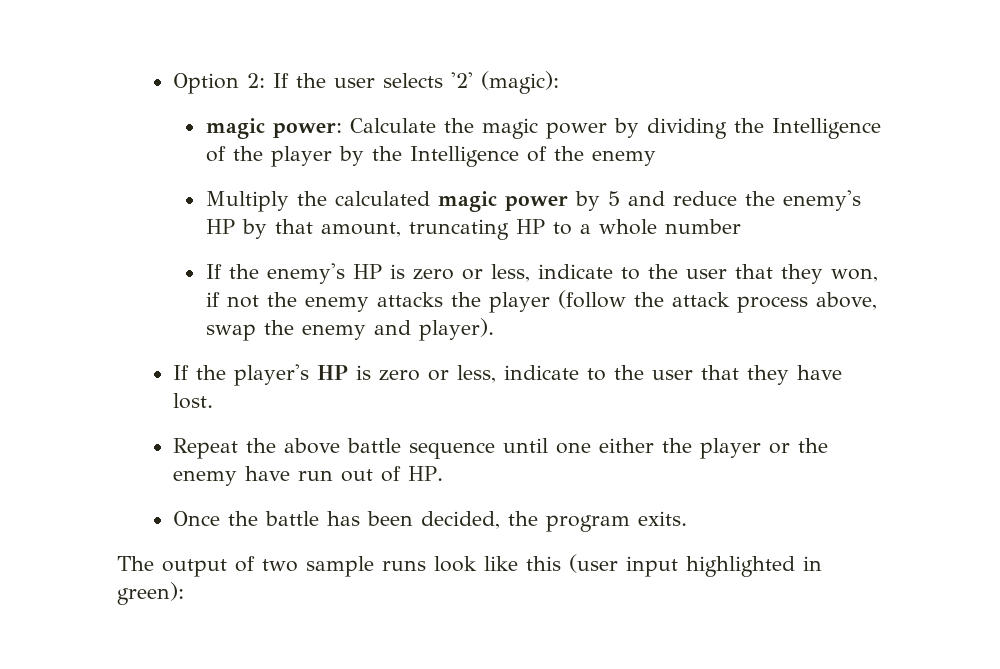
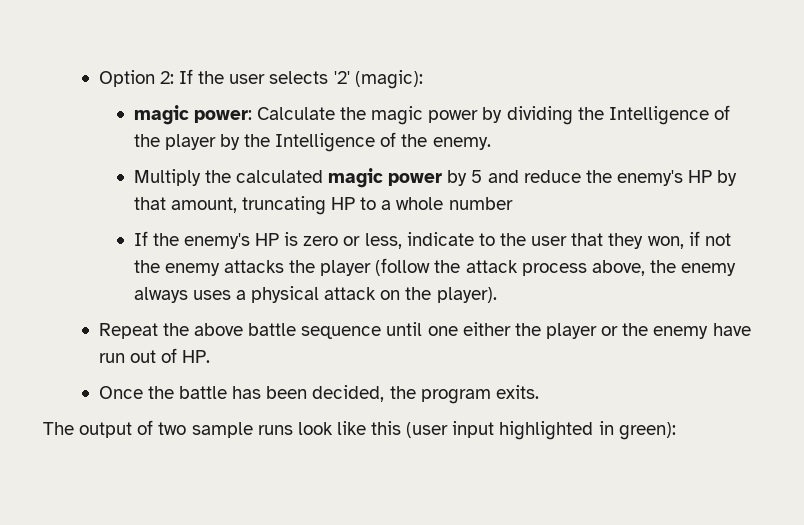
[591,150,656,166] enemy -> [432,137,491,150] enemy.
[205,318,494,341] [173,364,843,386] [173,393,214,409] swap the enemy and player). // If the player's HP is zero or less, indicate to the user that they have lost. -> [650,260,737,276] [133,286,497,303] the enemy always uses a physical attack on the player).

